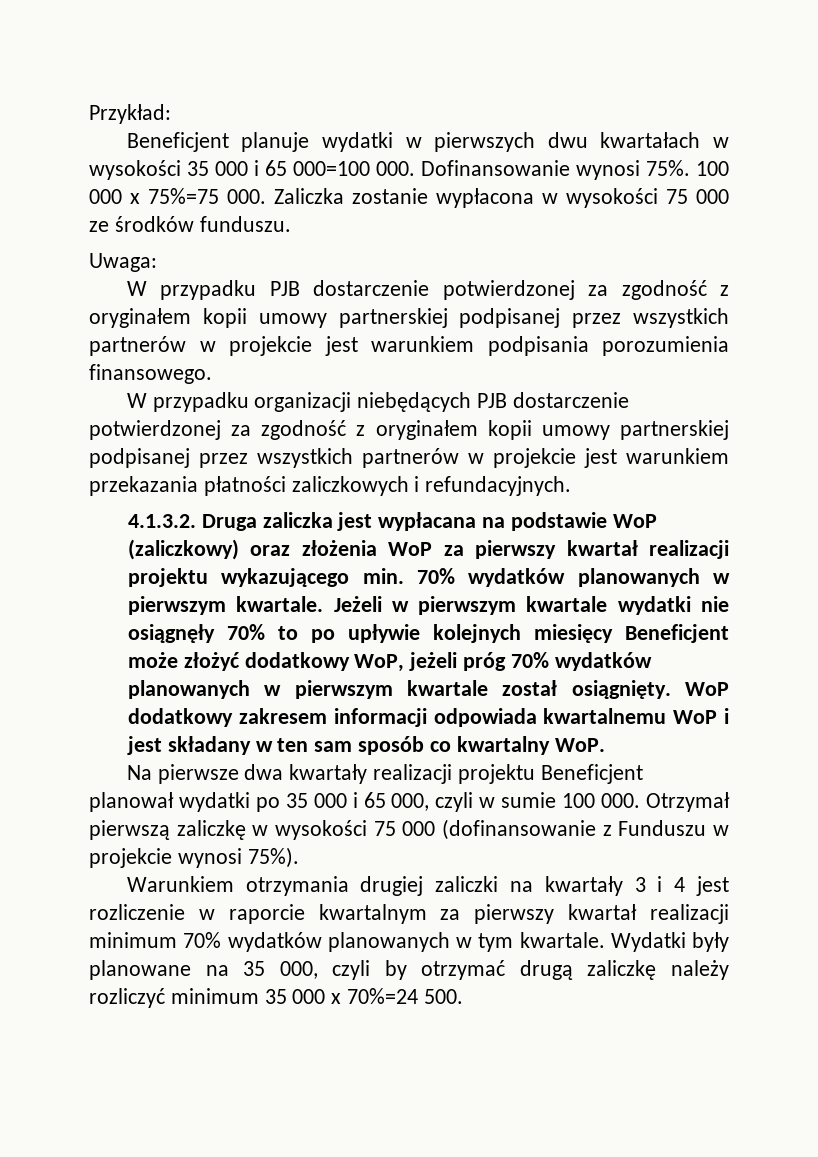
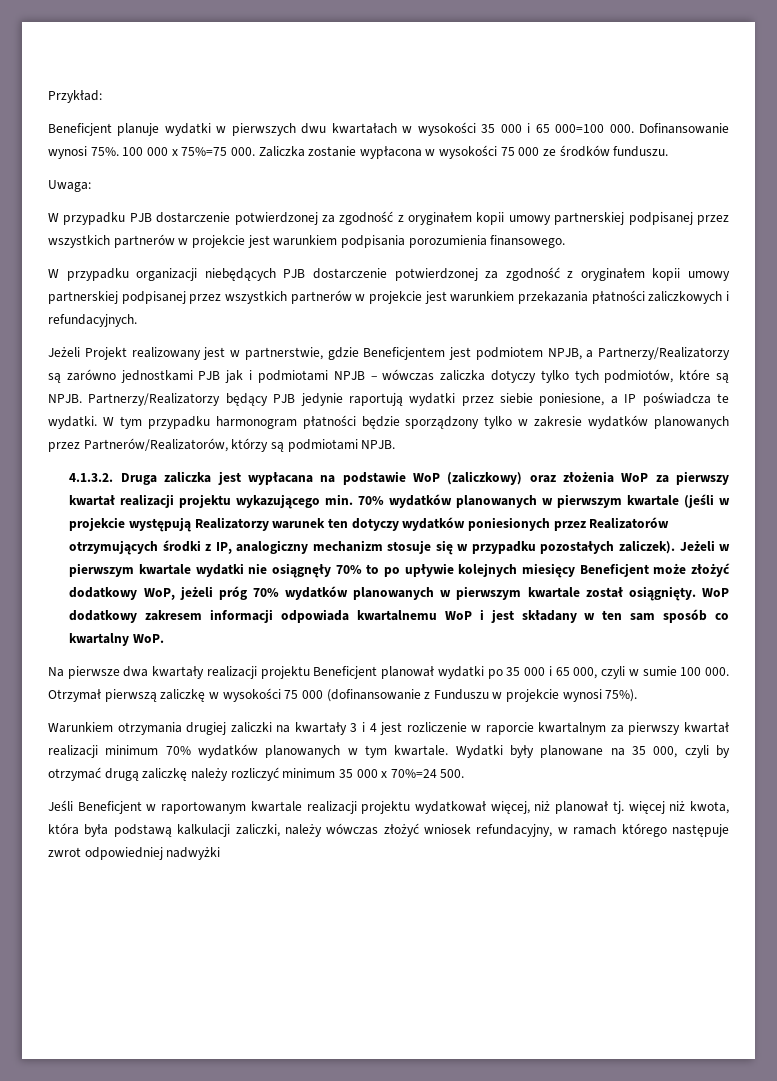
(572, 486) none -> [48,347,730,360] [48,369,729,383] [48,392,729,406] [48,415,729,429] [48,438,396,452] // Jeżeli Projekt realizowany jest w partnerstwie, gdzie Beneficjentem jest podmiotem NPJB, a Partnerzy/Realizatorzy są zarówno jednostkami PJB jak i podmiotami NPJB – wówczas zaliczka dotyczy tylko tych podmiotów, które są NPJB. Partnerzy/Realizatorzy będący PJB jedynie raportują wydatki przez siebie poniesione, a IP poświadcza te wydatki. W tym przypadku harmonogram płatności będzie sporządzony tylko w zakresie wydatków planowanych przez Partnerów/Realizatorów, którzy są podmiotami NPJB.
[236,596,324,612] kwartale. -> [627,494,730,508] [69,517,670,532] [69,540,675,555] kwartale (jeśli w projekcie występują Realizatorzy warunek ten dotyczy wydatków poniesionych przez Realizatorów otrzymujących środki z IP, analogiczny mechanizm stosuje się w przypadku pozostałych zaliczek).
(463, 996) none -> [48,800,729,814] [48,823,729,837] [48,847,221,860] // Jeśli Beneficjent w raportowanym kwartale realizacji projektu wydatkował więcej, niż planował tj. więcej niż kwota, która była podstawą kalkulacji zaliczki, należy wówczas złożyć wniosek refundacyjny, w ramach którego następuje zwrot odpowiedniej nadwyżki

